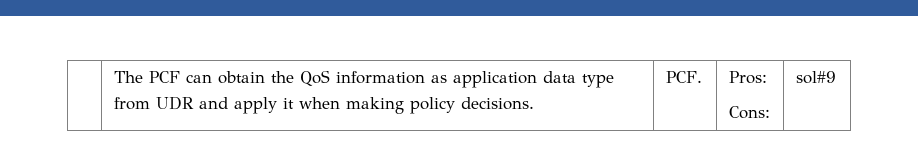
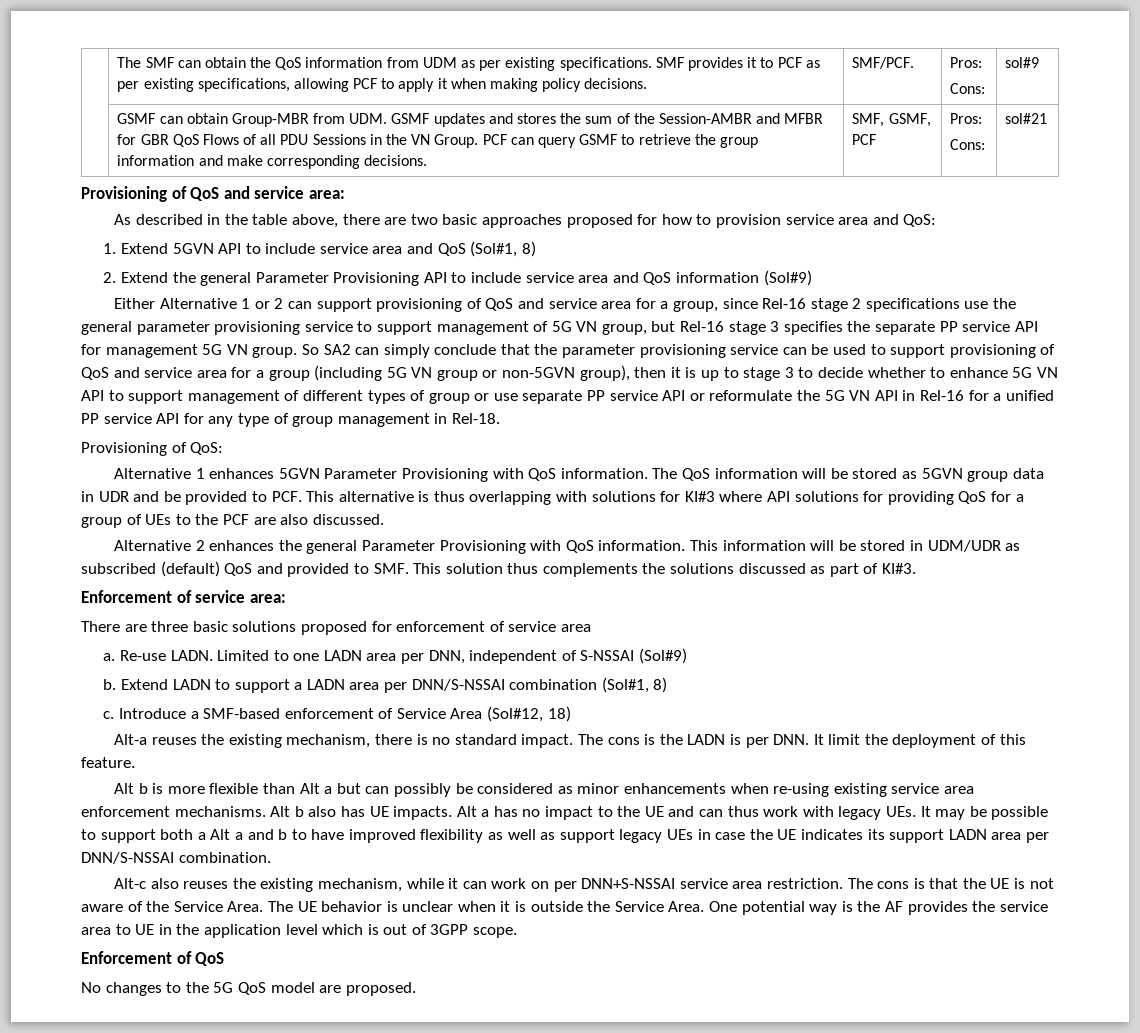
[113,71,180,83] | The PCF -> [117,57,174,68] | The SMF
[430,71,614,88] [113,96,228,110] as application data type from UDR and -> [386,57,820,71] [117,78,395,92] from UDM as per existing specifications. SMF provides it to PCF as per existing specifications, allowing PCF to
[665,71,702,83] PCF. -> [852,57,915,69] SMF/PCF.
(836, 77) none -> [117,113,824,127] [117,134,758,148] [117,155,428,169] [852,113,931,127] [852,134,877,145] [950,113,983,124] [950,139,986,150] [1005,113,1048,124] [81,186,345,202] [114,214,937,228] [103,241,536,257] [103,270,812,286] [114,298,1017,312] [81,321,1038,335] [81,344,1056,358] [81,365,1058,381] [81,390,1054,404] [81,413,500,427] [81,442,224,456] [114,468,1044,482] [81,491,1024,505] [81,514,384,528] [114,540,1021,554] [81,561,917,577] [81,590,286,603] [81,621,591,635] [103,648,688,664] [103,677,668,693] [103,706,571,722] [114,734,1026,748] [81,757,135,768] [114,783,974,797] [81,806,1049,820] [81,829,1049,843] [81,852,271,864] [114,878,1054,892] [81,901,1048,915] [81,924,518,938] [81,951,225,966] [81,982,416,996] // | GSMF can obtain Group-MBR from UDM. GSMF updates and stores the sum of the Session-AMBR and MFBR for GBR QoS Flows of all PDU Sessions in the VN Group. PCF can query GSMF to retrieve the group information and make corresponding decisions. | SMF, GSMF, PCF | Pros: // Cons: | sol#21 // Provisioning of QoS and service area: // As described in the table above, there are two basic approaches proposed for how to provision service area and QoS: // 1. Extend 5GVN API to include service area and QoS (Sol#1, 8) // 2. Extend the general Parameter Provisioning API to include service area and QoS information (Sol#9) // Either Alternative 1 or 2 can support provisioning of QoS and service area for a group, since Rel-16 stage 2 specifications use the general parameter provisioning service to support management of 5G VN group, but Rel-16 stage 3 specifies the separate PP service API for management 5G VN group. So SA2 can simply conclude that the parameter provisioning service can be used to support provisioning of QoS and service area for a group (including 5G VN group or non-5GVN group), then it is up to stage 3 to decide whether to enhance 5G VN API to support management of different types of group or use separate PP service API or reformulate the 5G VN API in Rel-16 for a unified PP service API for any type of group management in Rel-18. // Provisioning of QoS: // Alternative 1 enhances 5GVN Parameter Provisioning with QoS information. The QoS information will be stored as 5GVN group data in UDR and be provided to PCF. This alternative is thus overlapping with solutions for KI#3 where API solutions for providing QoS for a group of UEs to the PCF are also discussed. // Alternative 2 enhances the general Parameter Provisioning with QoS information. This information will be stored in UDM/UDR as subscribed (default) QoS and provided to SMF. This solution thus complements the solutions discussed as part of KI#3. // Enforcement of service area: // There are three basic solutions proposed for enforcement of service area // a. Re-use LADN. Limited to one LADN area per DNN, independent of S-NSSAI (Sol#9) // b. Extend LADN to support a LADN area per DNN/S-NSSAI combination (Sol#1, 8) // c. Introduce a SMF-based enforcement of Service Area (Sol#12, 18) // Alt-a reuses the existing mechanism, there is no standard impact. The cons is the LADN is per DNN. It limit the deployment of this feature. // Alt b is more flexible than Alt a but can possibly be considered as minor enhancements when re-using existing service area enforcement mechanisms. Alt b also has UE impacts. Alt a has no impact to the UE and can thus work with legacy UEs. It may be possible to support both a Alt a and b to have improved flexibility as well as support legacy UEs in case the UE indicates its support LADN area per DNN/S-NSSAI combination. // Alt-c also reuses the existing mechanism, while it can work on per DNN+S-NSSAI service area restriction. The cons is that the UE is not aware of the Service Area. The UE behavior is unclear when it is outside the Service Area. One potential way is the AF provides the service area to UE in the application level which is out of 3GPP scope. // Enforcement of QoS // No changes to the 5G QoS model are proposed.

